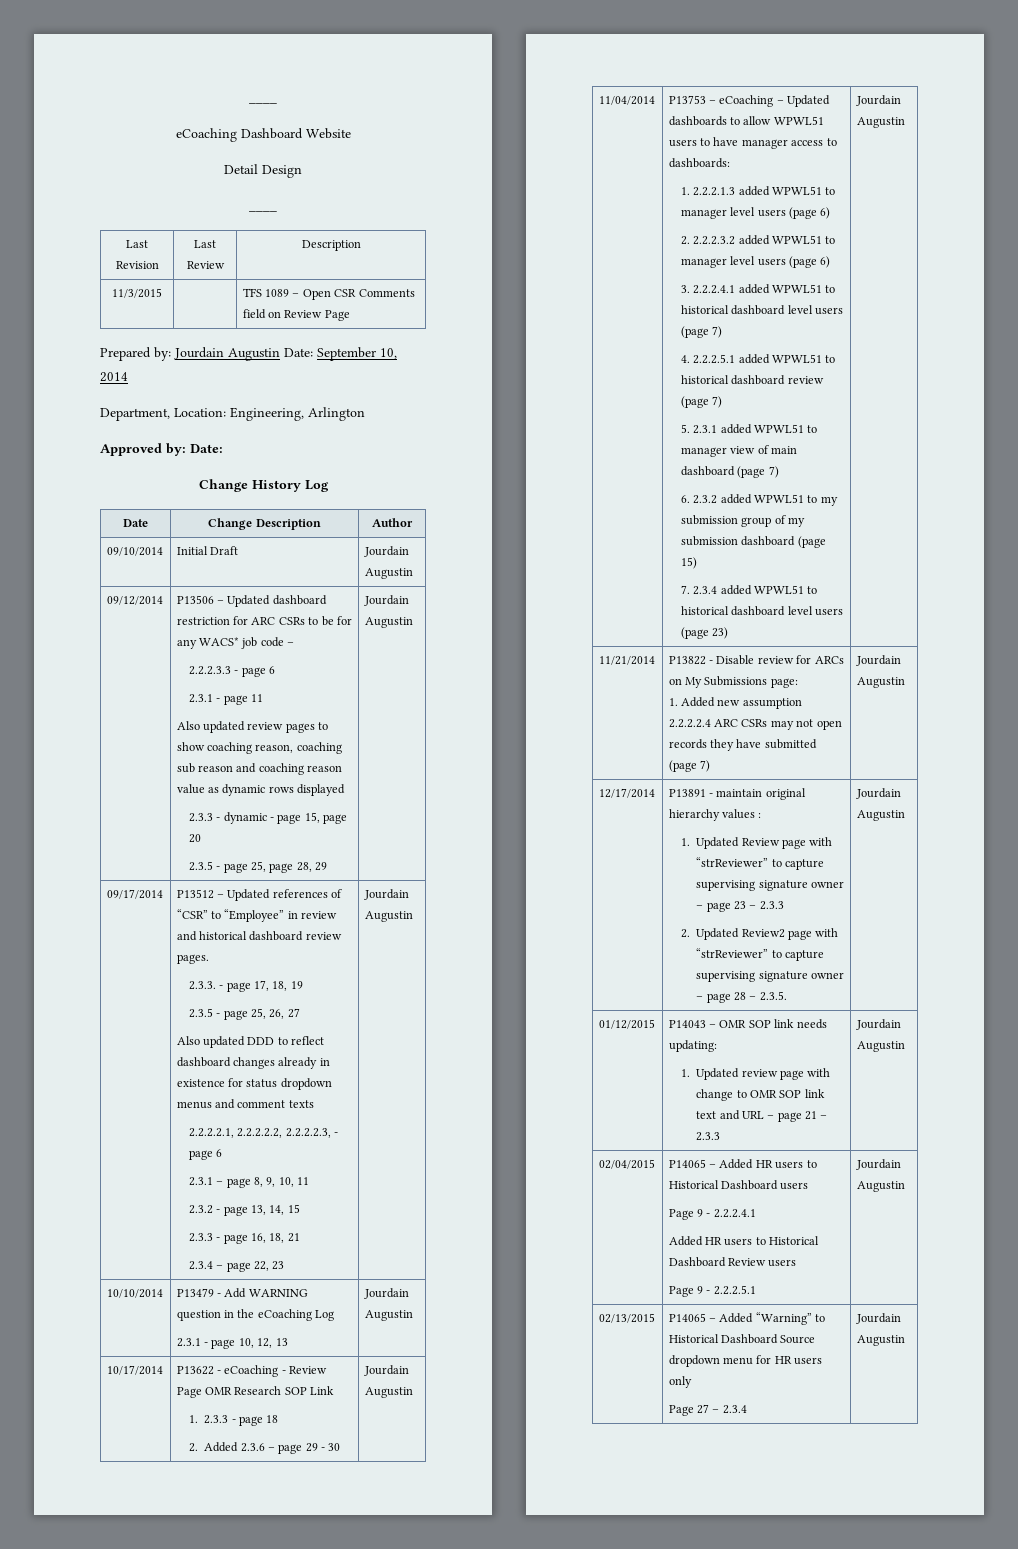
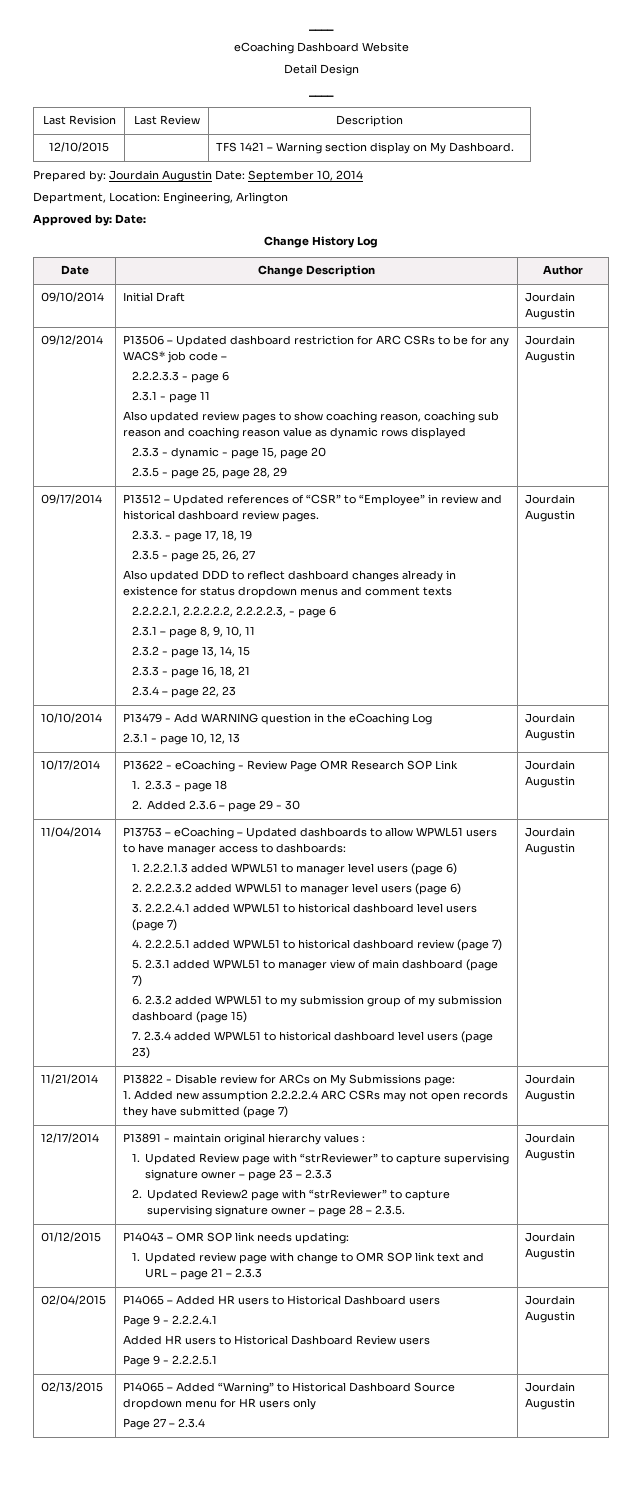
[112,288,162,298] 11/3/2015 -> [49,142,109,152] 12/10/2015
[265,289,415,300] [242,309,350,321] 1089 – Open CSR Comments field on Review Page -> [240,142,515,154] 1421 – Warning section display on My Dashboard.

